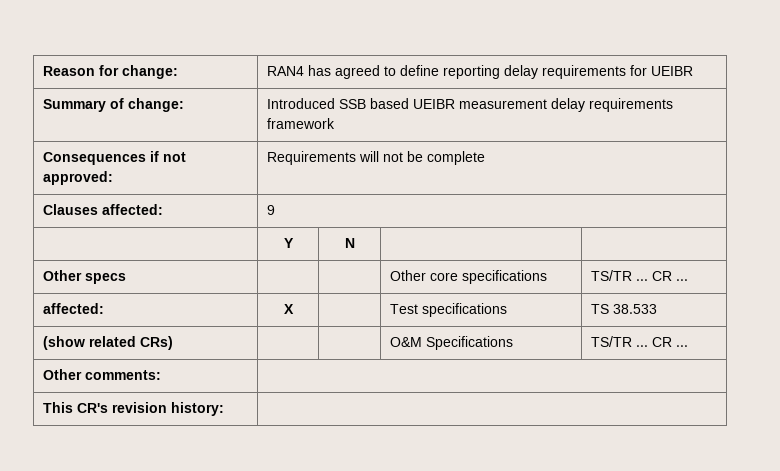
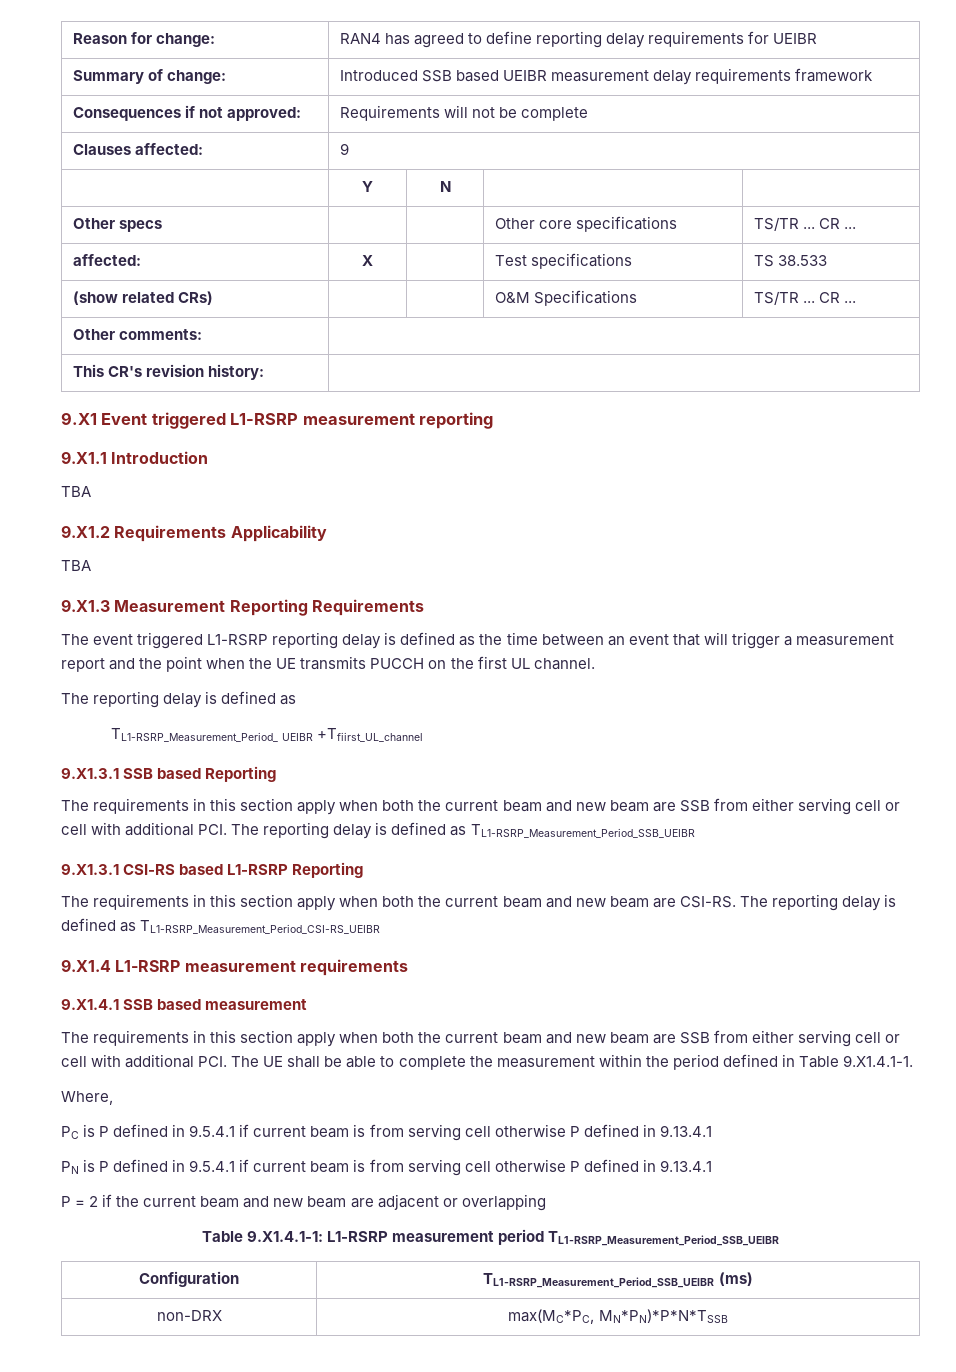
(224, 409) none -> [61,412,494,429] [61,451,209,464] [61,486,91,497] [61,525,327,542] [61,560,91,571] [61,599,424,616] [61,632,894,649] [61,656,595,672] [61,691,297,708] [110,728,423,742] [61,766,277,782] [61,798,900,815] [61,822,695,839] [61,862,364,878] [61,894,896,911] [61,918,381,934] [61,959,408,976] [61,999,308,1010] [61,1030,900,1047] [61,1054,913,1070] [61,1091,113,1105] [61,1124,712,1141] [61,1159,712,1176] [61,1194,546,1211] [201,1229,780,1246] [139,1271,239,1287] [483,1272,753,1288] [156,1310,222,1321] [508,1309,728,1324] // 9.X1 Event triggered L1-RSRP measurement reporting // 9.X1.1 Introduction // TBA // 9.X1.2 Requirements Applicability // TBA // 9.X1.3 Measurement Reporting Requirements // The event triggered L1-RSRP reporting delay is defined as the time between an event that will trigger a measurement report and the point when the UE transmits PUCCH on the first UL channel. // The reporting delay is defined as // TL1-RSRP_Measurement_Period_ UEIBR +Tfiirst_UL_channel // 9.X1.3.1 SSB based Reporting // The requirements in this section apply when both the current beam and new beam are SSB from either serving cell or cell with additional PCI. The reporting delay is defined as TL1-RSRP_Measurement_Period_SSB_UEIBR // 9.X1.3.1 CSI-RS based L1-RSRP Reporting // The requirements in this section apply when both the current beam and new beam are CSI-RS. The reporting delay is defined as TL1-RSRP_Measurement_Period_CSI-RS_UEIBR // 9.X1.4 L1-RSRP measurement requirements // 9.X1.4.1 SSB based measurement // The requirements in this section apply when both the current beam and new beam are SSB from either serving cell or cell with additional PCI. The UE shall be able to complete the measurement within the period defined in Table 9.X1.4.1-1. // Where, // PC is P defined in 9.5.4.1 if current beam is from serving cell otherwise P defined in 9.13.4.1 // PN is P defined in 9.5.4.1 if current beam is from serving cell otherwise P defined in 9.13.4.1 // P = 2 if the current beam and new beam are adjacent or overlapping // Table 9.X1.4.1-1: L1-RSRP measurement period TL1-RSRP_Measurement_Period_SSB_UEIBR // Configuration | TL1-RSRP_Measurement_Period_SSB_UEIBR (ms) // non-DRX | max(MC*PC, MN*PN)*P*N*TSSB

